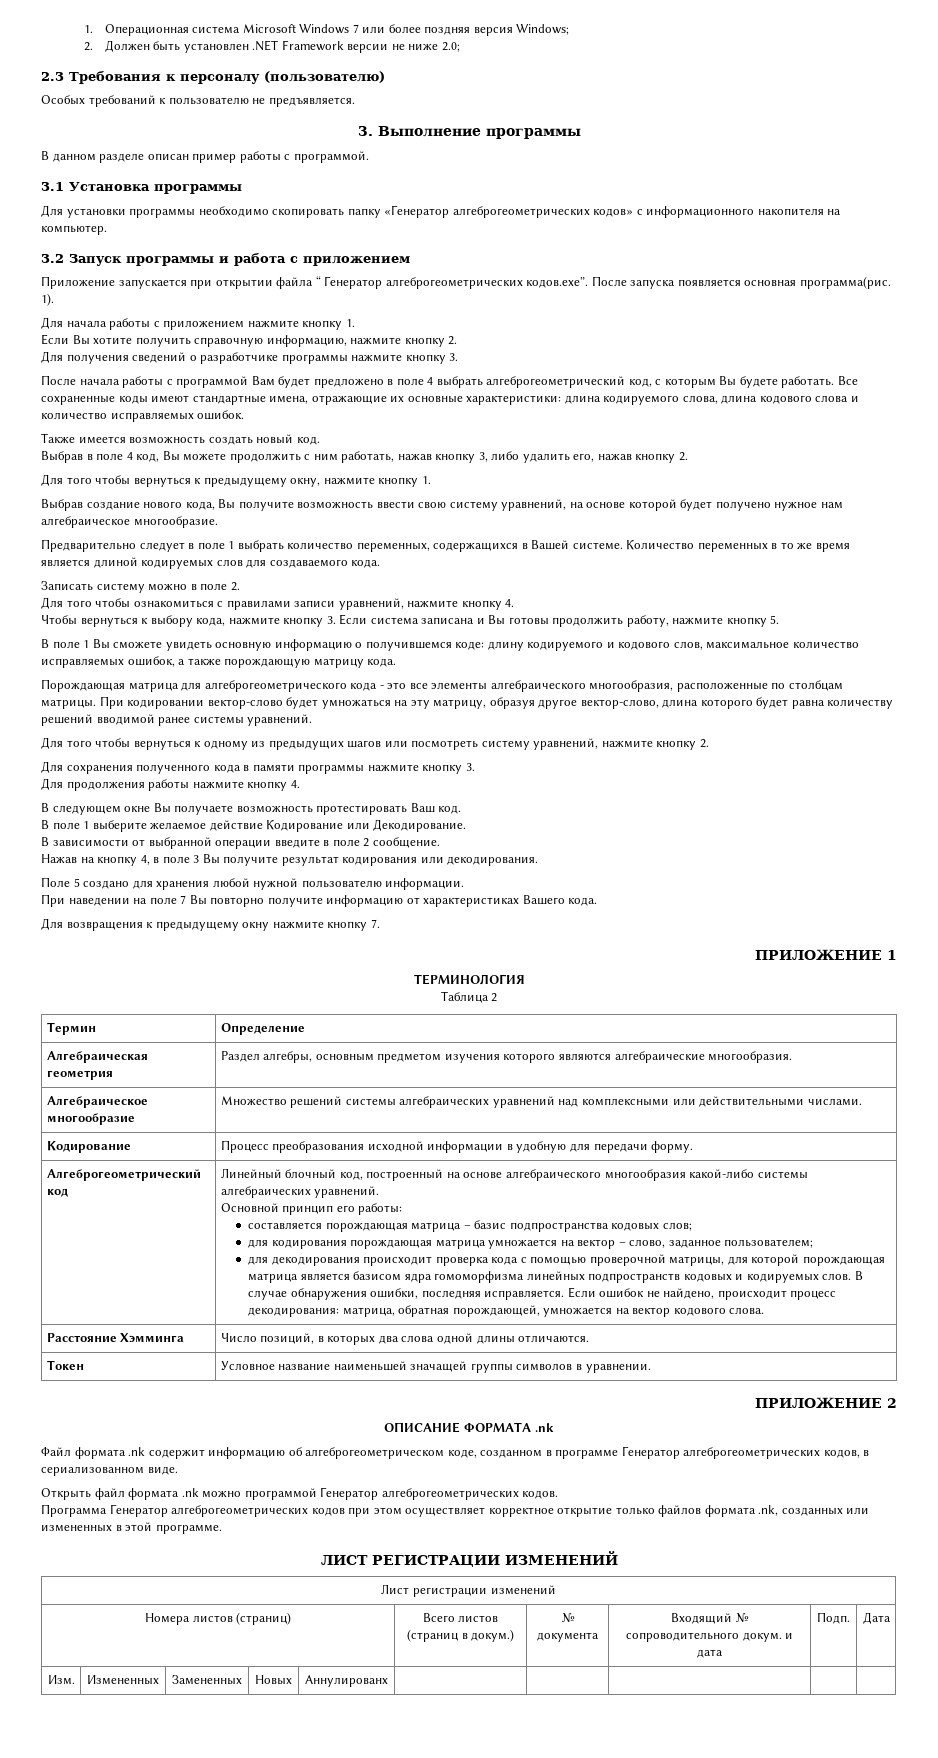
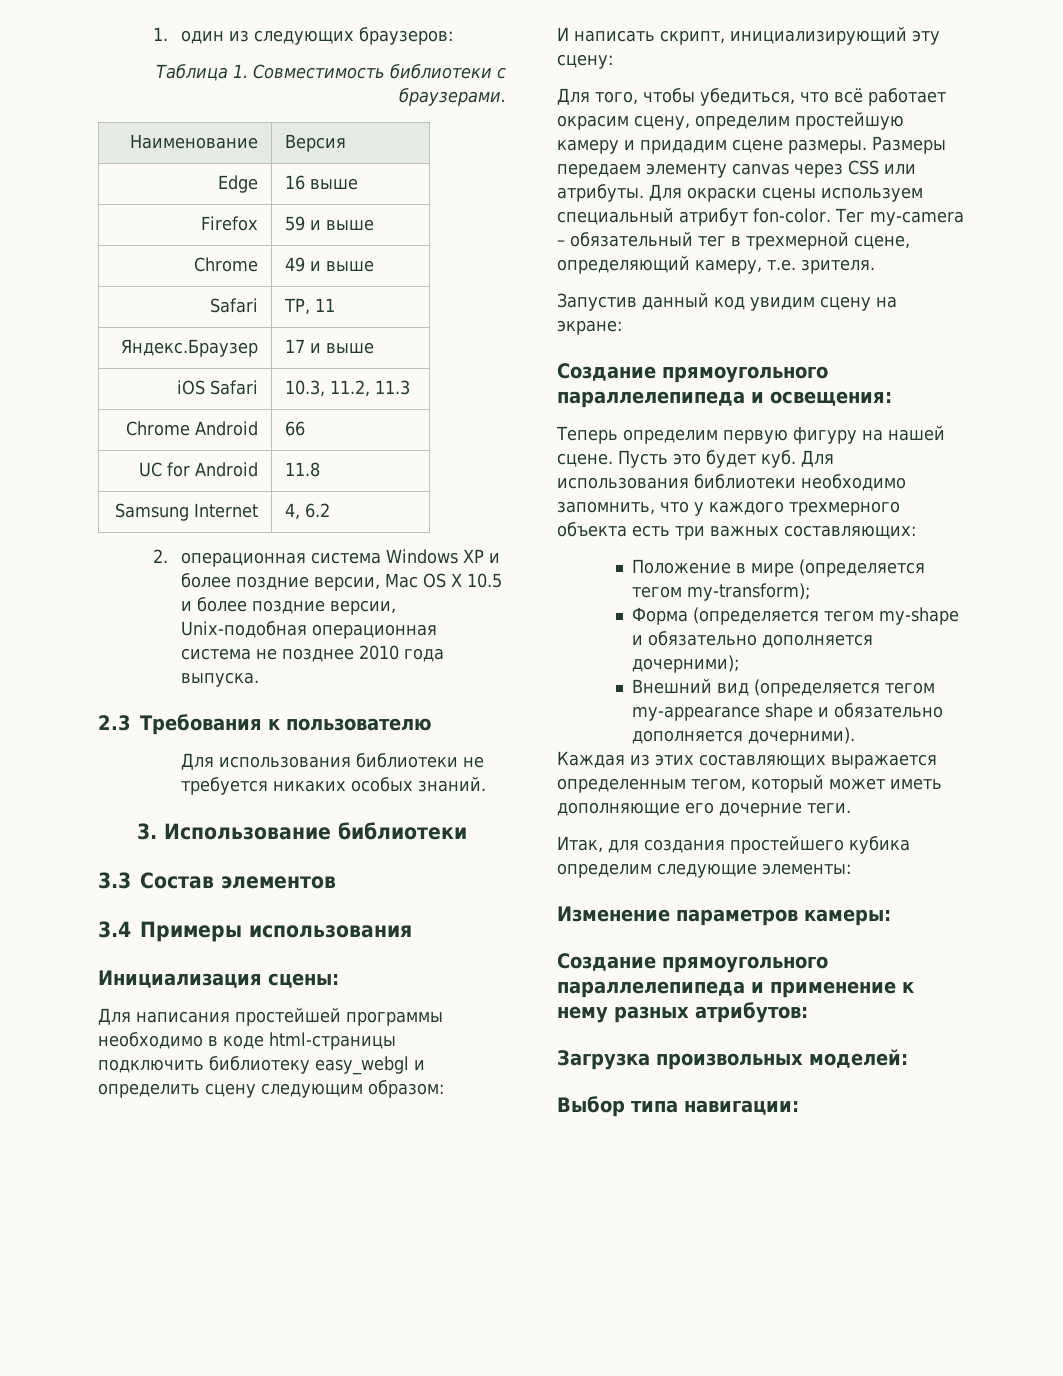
[83,24,570,36] [83,40,460,53] [41,70,385,84] [41,95,355,107] [357,126,581,139] [41,151,369,163] [41,182,242,194] [41,205,842,218] [41,225,107,235] [41,252,410,266] [41,276,891,289] [41,293,54,306] [41,317,355,330] [41,334,458,347] [41,351,459,364] [41,375,858,388] [41,395,859,405] [41,410,245,422] [41,433,320,445] [41,451,688,463] [41,474,431,487] [41,499,843,511] [41,516,218,528] [41,539,850,552] [41,557,381,569] [41,581,240,593] [41,597,515,610] [41,614,780,627] [41,639,859,651] [41,656,397,668] [41,679,843,692] [41,696,894,709] [41,714,313,726] [41,737,709,750] [41,761,475,774] [41,778,300,791] [41,803,462,815] [41,819,467,832] [41,837,440,849] [41,854,539,866] [41,877,465,890] [41,894,598,907] [41,918,380,931] [755,949,897,960] [413,974,525,985] [440,991,498,1003] [46,1022,96,1035] [220,1023,305,1035] [46,1051,148,1063] [46,1070,113,1080] [220,1051,793,1063] [46,1096,148,1108] [46,1113,135,1125] [220,1096,862,1108] [46,1141,131,1153] [220,1140,694,1153] [46,1169,201,1181] [46,1188,68,1197] [220,1168,808,1181] [220,1186,380,1198] [220,1203,403,1215] [247,1220,692,1232] [247,1239,814,1249] [247,1254,885,1266] [247,1271,863,1283] [247,1287,837,1300] [247,1305,765,1317] [46,1333,185,1343] [220,1333,590,1345] [46,1360,84,1370] [220,1361,651,1373] [755,1397,897,1408] [384,1422,554,1433] [41,1446,870,1459] [41,1466,178,1476] [41,1487,559,1500] [41,1504,870,1517] [41,1522,222,1534] [320,1551,618,1567] [381,1584,556,1597] [144,1612,292,1625] [422,1613,499,1623] [406,1629,515,1642] [561,1613,575,1623] [537,1632,599,1642] [671,1613,749,1624] [625,1632,794,1642] [697,1649,723,1658] [817,1612,850,1624] [862,1612,891,1624] [47,1675,75,1685] [87,1675,159,1685] [172,1675,242,1685] [255,1675,292,1685] [305,1675,388,1687] 1. Операционная система Microsoft Windows 7 или более поздняя версия Windows; // 2. Должен быть установлен .NET Framework версии не ниже 2.0; // 2.3 Требования к персоналу (пользователю) // Особых требований к пользователю не предъявляется. // 3. Выполнение программы // В данном разделе описан пример работы с программой. // 3.1 Установка программы // Для установки программы необходимо скопировать папку «Генератор алгеброгеометрических кодов» с информационного накопителя на компьютер. // 3.2 Запуск программы и работа с приложением // Приложение запускается при открытии файла “ Генератор алгеброгеометрических кодов.exe”. После запуска появляется основная программа(рис. 1). // Для начала работы с приложением нажмите кнопку 1. // Если Вы хотите получить справочную информацию, нажмите кнопку 2. // Для получения сведений о разработчике программы нажмите кнопку 3. // После начала работы с программой Вам будет предложено в поле 4 выбрать алгеброгеометрический код, с которым Вы будете работать. Все сохраненные коды имеют стандартные имена, отражающие их основные характеристики: длина кодируемого слова, длина кодового слова и количество исправляемых ошибок. // Также имеется возможность создать новый код. // Выбрав в поле 4 код, Вы можете продолжить с ним работать, нажав кнопку 3, либо удалить его, нажав кнопку 2. // Для того чтобы вернуться к предыдущему окну, нажмите кнопку 1. // Выбрав создание нового кода, Вы получите возможность ввести свою систему уравнений, на основе которой будет получено нужное нам алгебраическое многообразие. // Предварительно следует в поле 1 выбрать количество переменных, содержащихся в Вашей системе. Количество переменных в то же время является длиной кодируемых слов для создаваемого кода. // Записать систему можно в поле 2. // Для того чтобы ознакомиться с правилами записи уравнений, нажмите кнопку 4. // Чтобы вернуться к выбору кода, нажмите кнопку 3. Если система записана и Вы готовы продолжить работу, нажмите кнопку 5. // В поле 1 Вы сможете увидеть основную информацию о получившемся коде: длину кодируемого и кодового слов, максимальное количество исправляемых ошибок, а также порождающую матрицу кода. // Порождающая матрица для алгеброгеометрического кода - это все элементы алгебраического многообразия, расположенные по столбцам матрицы. При кодировании вектор-слово будет умножаться на эту матрицу, образуя другое вектор-слово, длина которого будет равна количеству решений вводимой ранее системы уравнений. // Для того чтобы вернуться к одному из предыдущих шагов или посмотреть систему уравнений, нажмите кнопку 2. // Для сохранения полученного кода в памяти программы нажмите кнопку 3. // Для продолжения работы нажмите кнопку 4. // В следующем окне Вы получаете возможность протестировать Ваш код. // В поле 1 выберите желаемое действие Кодирование или Декодирование. // В зависимости от выбранной операции введите в поле 2 сообщение. // Нажав на кнопку 4, в поле 3 Вы получите результат кодирования или декодирования. // Поле 5 создано для хранения любой нужной пользователю информации. // При наведении на поле 7 Вы повторно получите информацию от характеристиках Вашего кода. // Для возвращения к предыдущему окну нажмите кнопку 7. // ПРИЛОЖЕНИЕ 1 // ТЕРМИНОЛОГИЯ // Таблица 2 // Термин | Определение // Алгебраическая геометрия | Раздел алгебры, основным предметом изучения которого являются алгебраические многообразия. // Алгебраическое многообразие | Множество решений системы алгебраических уравнений над комплексными или действительными числами. // Кодирование | Процесс преобразования исходной информации в удобную для передачи форму. // Алгеброгеометрический код | Линейный блочный код, построенный на основе алгебраического многообразия какой-либо системы алгебраических уравнений. // Основной принцип его работы: // составляется порождающая матрица – базис подпространства кодовых слов; // для кодирования порождающая матрица умножается на вектор – слово, заданное пользователем; // для декодирования происходит проверка кода с помощью проверочной матрицы, для которой порождающая матрица является базисом ядра гомоморфизма линейных подпространств кодовых и кодируемых слов. В случае обнаружения ошибки, последняя исправляется. Если ошибок не найдено, происходит процесс декодирования: матрица, обратная порождающей, умножается на вектор кодового слова. // Расстояние Хэмминга | Число позиций, в которых два слова одной длины отличаются. // Токен | Условное название наименьшей значащей группы символов в уравнении. // ПРИЛОЖЕНИЕ 2 // ОПИСАНИЕ ФОРМАТА .nk // Файл формата .nk содержит информацию об алгеброгеометрическом коде, созданном в программе Генератор алгеброгеометрических кодов, в сериализованном виде. // Открыть файл формата .nk можно программой Генератор алгеброгеометрических кодов. // Программа Генератор алгеброгеометрических кодов при этом осуществляет корректное открытие только файлов формата .nk, созданных или измененных в этой программе. // ЛИСТ РЕГИСТРАЦИИ ИЗМЕНЕНИЙ // Лист регистрации изменений // Номера листов (страниц) | Всего листов (страниц в докум.) | № документа | Входящий № сопроводительного докум. и дата | Подп. | Дата // Изм. | Измененных | Замененных | Новых | Аннулированх | | | | | -> [153,27,454,45] [156,64,506,81] [399,88,506,106] [129,134,258,149] [285,134,347,152] [217,175,258,193] [285,175,359,190] [200,216,258,231] [285,216,375,231] [193,257,258,272] [285,257,375,272] [209,298,258,313] [284,298,336,315] [120,339,258,357] [285,339,375,354] [176,380,258,395] [285,380,411,397] [125,421,258,436] [285,421,306,436] [138,462,258,477] [285,462,321,477] [114,503,258,521] [285,503,331,520] [153,549,501,567] [181,573,503,591] [181,597,397,615] [181,621,438,639] [181,645,445,662] [181,672,260,687] [98,714,431,735] [181,753,485,770] [181,776,487,795] [137,822,467,840] [98,872,336,889] [98,921,412,942] [98,970,339,988] [98,1007,443,1026] [98,1032,396,1050] [98,1056,425,1075] [98,1080,444,1098] [557,26,940,45] [557,54,613,69] [557,88,946,106] [557,111,904,130] [557,136,946,154] [557,160,916,178] [557,184,923,202] [557,207,964,226] [557,231,910,250] [557,255,875,274] [557,292,897,311] [557,320,622,335] [557,363,828,383] [557,391,892,408] [556,425,945,444] [557,450,834,468] [557,474,906,491] [557,501,900,516] [557,522,916,540] [632,559,926,577] [632,583,811,601] [632,607,960,625] [632,631,874,648] [632,655,740,673] [632,678,936,697] [632,703,944,721] [632,727,856,745] [557,751,937,769] [557,774,942,793] [557,802,851,817] [557,835,910,854] [557,863,851,878] [557,906,891,926] [557,953,828,973] [557,981,914,998] [557,1002,808,1023] [557,1049,908,1070] [557,1096,799,1117] 1. один из следующих браузеров: // Таблица 1. Совместимость библиотеки с браузерами. // Наименование | Версия // Edge | 16 выше // Firefox | 59 и выше // Chrome | 49 и выше // Safari | TP, 11 // Яндекс.Браузер | 17 и выше // iOS Safari | 10.3, 11.2, 11.3 // Chrome Android | 66 // UC for Android | 11.8 // Samsung Internet | 4, 6.2 // 2. операционная система Windows XP и более поздние версии, Mac OS X 10.5 и более поздние версии, Unix-подобная операционная система не позднее 2010 года выпуска. // 2.3 Требования к пользователю // Для использования библиотеки не требуется никаких особых знаний. // 3. Использование библиотеки // 3.3 Состав элементов // 3.4 Примеры использования // Инициализация сцены: // Для написания простейшей программы необходимо в коде html-страницы подключить библиотеку easy_webgl и определить сцену следующим образом: // И написать скрипт, инициализирующий эту сцену: // Для того, чтобы убедиться, что всё работает окрасим сцену, определим простейшую камеру и придадим сцене размеры. Размеры передаем элементу canvas через CSS или атрибуты. Для окраски сцены используем специальный атрибут fon-color. Тег my-camera – обязательный тег в трехмерной сцене, определяющий камеру, т.е. зрителя. // Запустив данный код увидим сцену на экране: // Создание прямоугольного параллелепипеда и освещения: // Теперь определим первую фигуру на нашей сцене. Пусть это будет куб. Для использования библиотеки необходимо запомнить, что у каждого трехмерного объекта есть три важных составляющих: // Положение в мире (определяется тегом my-transform); // Форма (определяется тегом my-shape и обязательно дополняется дочерними); // Внешний вид (определяется тегом my-appearance shape и обязательно дополняется дочерними). // Каждая из этих составляющих выражается определенным тегом, который может иметь дополняющие его дочерние теги. // Итак, для создания простейшего кубика определим следующие элементы: // Изменение параметров камеры: // Создание прямоугольного параллелепипеда и применение к нему разных атрибутов: // Загрузка произвольных моделей: // Выбор типа навигации:

